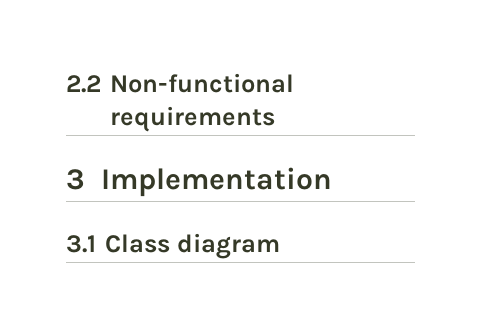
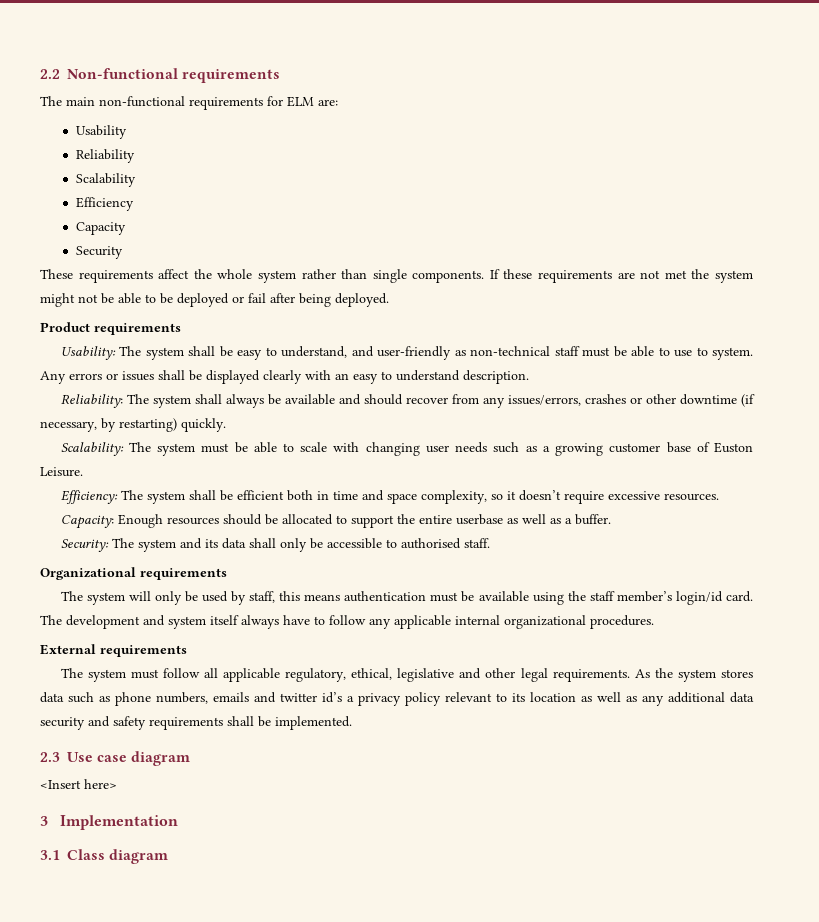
(276, 119) none -> [40,96,338,110] [75,125,127,139] [75,149,135,163] [75,173,136,187] [75,197,134,211] [75,222,126,235] [75,246,123,259] [40,269,754,283] [40,293,389,307] [40,322,181,335] [60,346,753,360] [40,370,529,384] [60,394,756,408] [40,418,226,432] [60,442,754,456] [40,467,83,477] [60,490,719,504] [60,514,611,529] [60,538,490,552] [40,567,227,580] [60,591,754,605] [40,615,654,629] [40,644,187,657] [60,668,753,682] [40,692,754,706] [40,716,352,730] [40,751,191,766] [40,779,117,789] // The main non-functional requirements for ELM are: // Usability // Reliability // Scalability // Efficiency // Capacity // Security // These requirements affect the whole system rather than single components. If these requirements are not met the system might not be able to be deployed or fail after being deployed. // Product requirements // Usability: The system shall be easy to understand, and user-friendly as non-technical staff must be able to use to system. Any errors or issues shall be displayed clearly with an easy to understand description. // Reliability: The system shall always be available and should recover from any issues/errors, crashes or other downtime (if necessary, by restarting) quickly. // Scalability: The system must be able to scale with changing user needs such as a growing customer base of Euston Leisure. // Efficiency: The system shall be efficient both in time and space complexity, so it doesn’t require excessive resources. // Capacity: Enough resources should be allocated to support the entire userbase as well as a buffer. // Security: The system and its data shall only be accessible to authorised staff. // Organizational requirements // The system will only be used by staff, this means authentication must be available using the staff member’s login/id card. The development and system itself always have to follow any applicable internal organizational procedures. // External requirements // The system must follow all applicable regulatory, ethical, legislative and other legal requirements. As the system stores data such as phone numbers, emails and twitter id’s a privacy policy relevant to its location as well as any additional data security and safety requirements shall be implemented. // 2.3 Use case diagram // <Insert here>

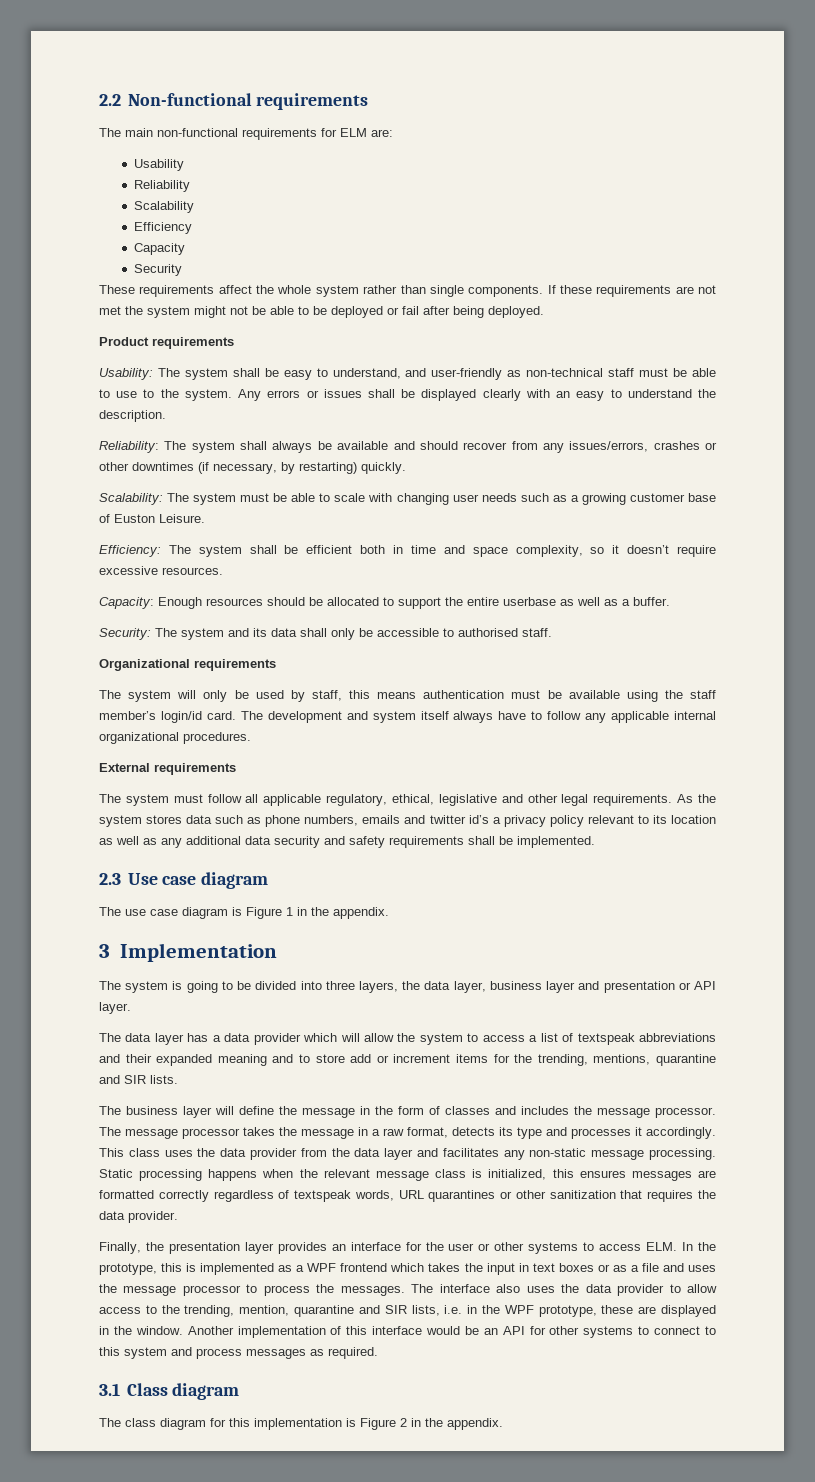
(708, 351) none -> [160,389,179,398] the
(460, 375) none -> [698,389,716,398] the
[679,394,737,405] downtime -> [132,462,194,471] downtimes
[40,779,117,789] [40,815,179,830] [40,849,169,864] <Insert here> // 3 Implementation // 3.1 Class diagram -> [99,907,389,919] [99,943,277,962] [99,981,716,993] [99,1002,131,1014] [99,1033,717,1045] [99,1054,717,1066] [99,1075,178,1084] [99,1106,716,1118] [99,1127,716,1139] [99,1148,716,1160] [99,1169,716,1181] [99,1190,716,1202] [99,1211,178,1223] [99,1242,717,1254] [99,1263,716,1275] [99,1284,717,1296] [99,1305,716,1317] [99,1326,716,1338] [99,1347,378,1359] [99,1383,240,1400] [99,1418,503,1430] The use case diagram is Figure 1 in the appendix. // 3 Implementation // The system is going to be divided into three layers, the data layer, business layer and presentation or API layer. // The data layer has a data provider which will allow the system to access a list of textspeak abbreviations and their expanded meaning and to store add or increment items for the trending, mentions, quarantine and SIR lists. // The business layer will define the message in the form of classes and includes the message processor. The message processor takes the message in a raw format, detects its type and processes it accordingly. This class uses the data provider from the data layer and facilitates any non-static message processing. Static processing happens when the relevant message class is initialized, this ensures messages are formatted correctly regardless of textspeak words, URL quarantines or other sanitization that requires the data provider. // Finally, the presentation layer provides an interface for the user or other systems to access ELM. In the prototype, this is implemented as a WPF frontend which takes the input in text boxes or as a file and uses the message processor to process the messages. The interface also uses the data provider to allow access to the trending, mention, quarantine and SIR lists, i.e. in the WPF prototype, these are displayed in the window. Another implementation of this interface would be an API for other systems to connect to this system and process messages as required. // 3.1 Class diagram // The class diagram for this implementation is Figure 2 in the appendix.

